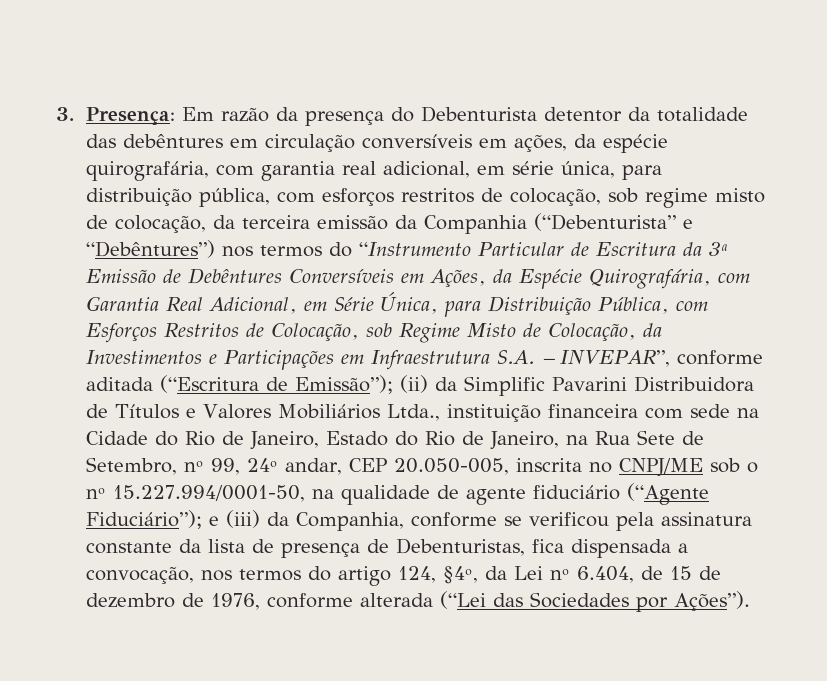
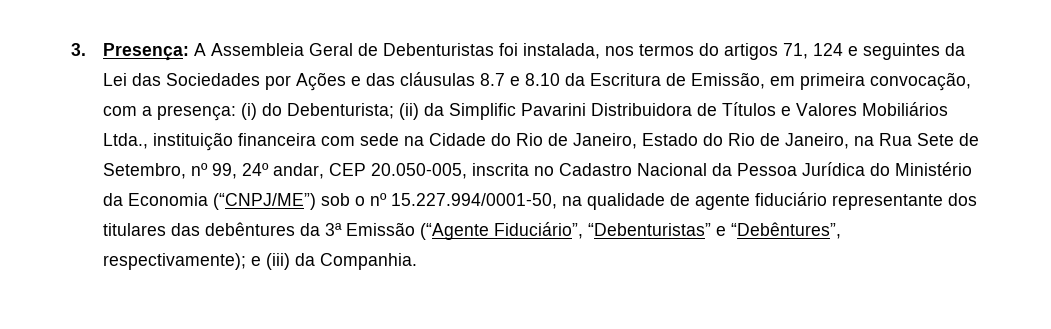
[182,106,749,126] [86,134,669,153] [86,161,663,181] [86,188,766,208] [86,213,694,234] [86,240,729,258] [86,268,751,289] [86,292,709,317] [86,323,663,343] [86,350,764,370] [86,375,394,394] Em razão da presença do Debenturista detentor da totalidade das debêntures em circulação conversíveis em ações, da espécie quirografária, com garantia real adicional, em série única, para distribuição pública, com esforços restritos de colocação, sob regime misto de colocação, da terceira emissão da Companhia (“Debenturista” e “Debêntures”) nos termos do “Instrumento Particular de Escritura da 3ª Emissão de Debêntures Conversíveis em Ações, da Espécie Quirografária, com Garantia Real Adicional, em Série Única, para Distribuição Pública, com Esforços Restritos de Colocação, sob Regime Misto de Colocação, da Investimentos e Participações em Infraestrutura S.A. – INVEPAR”, conforme aditada (“Escritura de Emissão”); -> [194,43,966,60] [103,72,972,91] [103,103,395,121] A Assembleia Geral de Debenturistas foi instalada, nos termos do artigos 71, 124 e seguintes da Lei das Sociedades por Ações e das cláusulas 8.7 e 8.10 da Escritura de Emissão, em primeira convocação, com a presença: (i) do Debenturista;
[619,458,704,477] CNPJ/ME -> [559,162,973,176] [103,193,317,210] Cadastro Nacional da Pessoa Jurídica do Ministério da Economia (“CNPJ/ME”)
[627,483,710,505] [86,510,753,531] [86,538,689,558] [86,566,722,586] [86,591,751,612] (“Agente Fiduciário”); e (iii) da Companhia, conforme se verificou pela assinatura constante da lista de presença de Debenturistas, fica dispensada a convocação, nos termos do artigo 124, §4º, da Lei nº 6.404, de 15 de dezembro de 1976, conforme alterada (“Lei das Sociedades por Ações”). -> [832,193,978,210] [103,222,842,240] [103,253,418,270] representante dos titulares das debêntures da 3ª Emissão (“Agente Fiduciário”, “Debenturistas” e “Debêntures”, respectivamente); e (iii) da Companhia.

